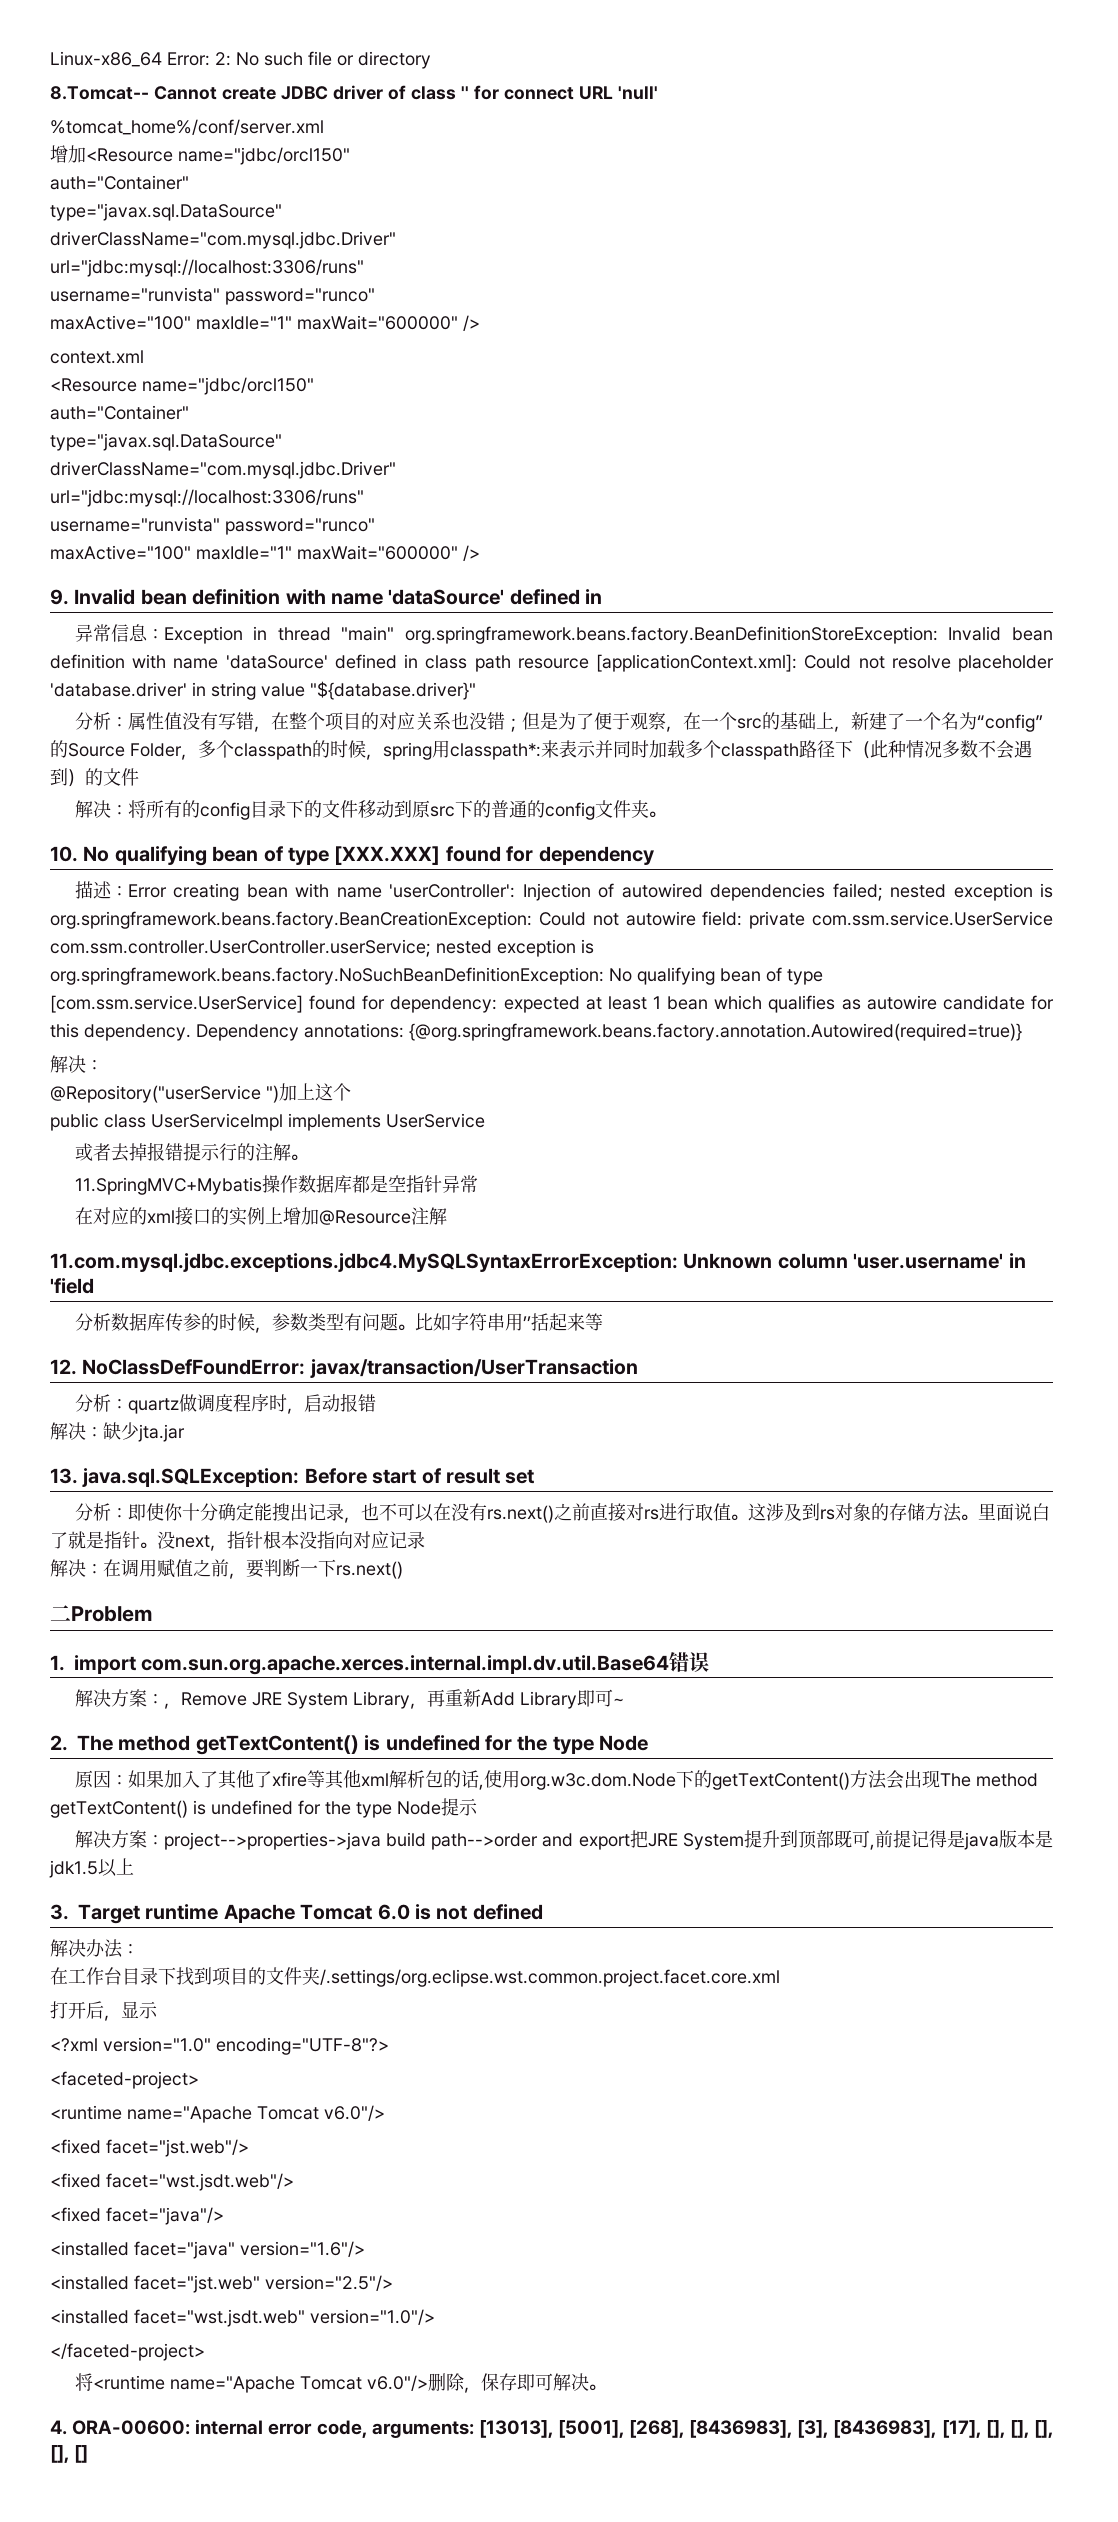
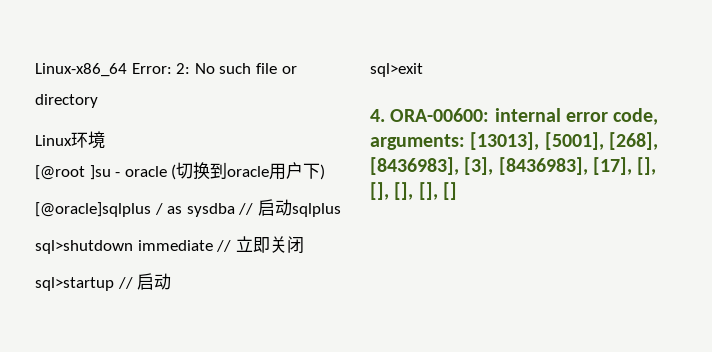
[50,85,658,100] [50,119,324,135] [50,145,350,165] [50,175,189,190] [50,203,282,221] [50,231,396,249] [50,259,364,277] [50,287,375,305] [50,315,480,331] [50,350,144,364] [50,377,314,395] [50,405,189,420] [50,433,282,451] [50,461,396,479] [50,489,364,507] [50,517,375,535] [50,545,480,561] [50,589,603,605] [74,624,1053,644] [50,654,1055,672] [50,681,476,700] [74,712,1043,732] [50,740,1032,760] [50,768,139,787] [74,800,666,820] [50,846,654,866] [74,881,1054,901] [50,911,1053,929] [50,939,594,957] [50,967,823,985] [50,995,1054,1013] [50,1023,1022,1041] [50,1055,103,1073] [50,1083,351,1103] [50,1113,485,1131] [74,1142,308,1162] [74,1175,478,1195] [74,1207,447,1226] [50,1253,1026,1272] [50,1278,94,1294] [74,1312,603,1333] [50,1359,638,1378] [74,1393,376,1414] [50,1422,185,1442] [50,1468,535,1487] [74,1502,1050,1523] [50,1531,425,1551] [50,1559,403,1579] [50,1605,152,1622] [50,1652,710,1675] [74,1689,624,1709] [50,1735,649,1755] [74,1770,1038,1790] [50,1798,478,1818] [74,1830,1053,1850] [49,1858,134,1878] [50,1904,543,1924] [50,1939,139,1958] [50,1967,780,1987] [50,2001,158,2021] [50,2037,389,2055] [50,2071,199,2089] [50,2105,385,2123] [50,2139,249,2157] [50,2173,294,2191] [50,2207,224,2225] [50,2241,365,2259] [50,2275,393,2293] [50,2309,435,2327] [50,2343,205,2361] [74,2373,606,2393] 8.Tomcat-- Cannot create JDBC driver of class '' for connect URL 'null' // %tomcat_home%/conf/server.xml // 增加<Resource name="jdbc/orcl150" // auth="Container" // type="javax.sql.DataSource" // driverClassName="com.mysql.jdbc.Driver" // url="jdbc:mysql://localhost:3306/runs" // username="runvista" password="runco" // maxActive="100" maxIdle="1" maxWait="600000" /> // context.xml // <Resource name="jdbc/orcl150" // auth="Container" // type="javax.sql.DataSource" // driverClassName="com.mysql.jdbc.Driver" // url="jdbc:mysql://localhost:3306/runs" // username="runvista" password="runco" // maxActive="100" maxIdle="1" maxWait="600000" /> // 9. Invalid bean definition with name 'dataSource' defined in // 异常信息：Exception in thread "main" org.springframework.beans.factory.BeanDefinitionStoreException: Invalid bean definition with name 'dataSource' defined in class path resource [applicationContext.xml]: Could not resolve placeholder 'database.driver' in string value "${database.driver}" // 分析：属性值没有写错，在整个项目的对应关系也没错；但是为了便于观察，在一个src的基础上，新建了一个名为“config”的Source Folder，多个classpath的时候，spring用classpath*:来表示并同时加载多个classpath路径下（此种情况多数不会遇到）的文件 // 解决：将所有的config目录下的文件移动到原src下的普通的config文件夹。 // 10. No qualifying bean of type [XXX.XXX] found for dependency // 描述：Error creating bean with name 'userController': Injection of autowired dependencies failed; nested exception is org.springframework.beans.factory.BeanCreationException: Could not autowire field: private com.ssm.service.UserService com.ssm.controller.UserController.userService; nested exception is org.springframework.beans.factory.NoSuchBeanDefinitionException: No qualifying bean of type [com.ssm.service.UserService] found for dependency: expected at least 1 bean which qualifies as autowire candidate for this dependency. Dependency annotations: {@org.springframework.beans.factory.annotation.Autowired(required=true)} // 解决： // @Repository("userService ")加上这个 // public class UserServiceImpl implements UserService // 或者去掉报错提示行的注解。 // 11.SpringMVC+Mybatis操作数据库都是空指针异常 // 在对应的xml接口的实例上增加@Resource注解 // 11.com.mysql.jdbc.exceptions.jdbc4.MySQLSyntaxErrorException: Unknown column 'user.username' in 'field // 分析数据库传参的时候，参数类型有问题。比如字符串用’’括起来等 // 12. NoClassDefFoundError: javax/transaction/UserTransaction // 分析：quartz做调度程序时，启动报错 // 解决：缺少jta.jar // 13. java.sql.SQLException: Before start of result set // 分析：即使你十分确定能搜出记录，也不可以在没有rs.next()之前直接对rs进行取值。这涉及到rs对象的存储方法。里面说白了就是指针。没next，指针根本没指向对应记录 // 解决：在调用赋值之前，要判断一下rs.next() // 二Problem // 1. import com.sun.org.apache.xerces.internal.impl.dv.util.Base64错误 // 解决方案：，Remove JRE System Library，再重新Add Library即可~ // 2. The method getTextContent() is undefined for the type Node // 原因：如果加入了其他了xfire等其他xml解析包的话,使用org.w3c.dom.Node下的getTextContent()方法会出现The method getTextContent() is undefined for the type Node提示 // 解决方案：project-->properties->java build path-->order and export把JRE System提升到顶部既可,前提记得是java版本是jdk1.5以上 // 3. Target runtime Apache Tomcat 6.0 is not defined // 解决办法： // 在工作台目录下找到项目的文件夹/.settings/org.eclipse.wst.common.project.facet.core.xml // 打开后，显示 // <?xml version="1.0" encoding="UTF-8"?> // <faceted-project> // <runtime name="Apache Tomcat v6.0"/> // <fixed facet="jst.web"/> // <fixed facet="wst.jsdt.web"/> // <fixed facet="java"/> // <installed facet="java" version="1.6"/> // <installed facet="jst.web" version="2.5"/> // <installed facet="wst.jsdt.web" version="1.0"/> // </faceted-project> // 将<runtime name="Apache Tomcat v6.0"/>删除，保存即可解决。 -> [35,131,105,149] [35,162,326,180] [35,199,341,217] [35,236,304,254] [35,273,172,291] [370,63,423,77] Linux环境 // [@root ]su - oracle (切换到oracle用户下) // [@oracle]sqlplus / as sysdba // 启动sqlplus // sql>shutdown immediate // 立即关闭 // sql>startup // 启动 // sql>exit

